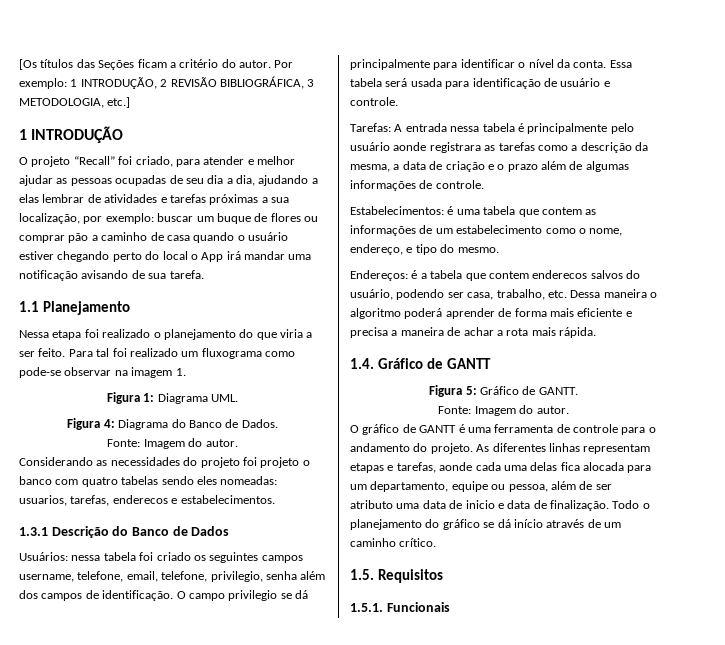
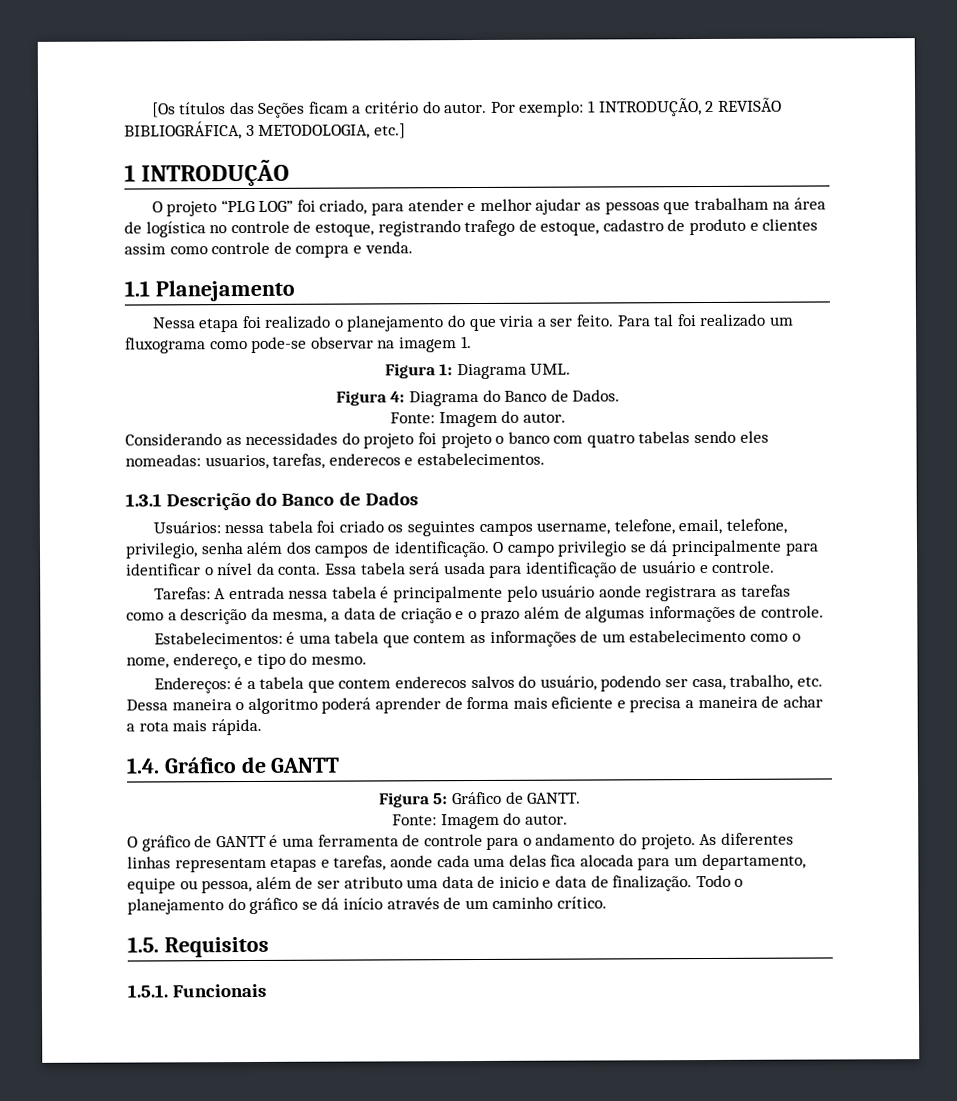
[73,156,115,165] “Recall” -> [220,199,294,213] “PLG LOG”
[115,175,318,186] [19,194,289,205] [19,213,318,224] [19,232,288,243] [19,251,312,262] [19,270,204,281] ocupadas de seu dia a dia, ajudando a elas lembrar de atividades e tarefas próximas a sua localização, por exemplo: buscar um buque de flores ou comprar pão a caminho de casa quando o usuário estiver chegando perto do local o App irá mandar uma notificação avisando de sua tarefa. -> [663,197,826,215] [124,218,819,238] [124,241,413,258] que trabalham na área de logística no controle de estoque, registrando trafego de estoque, cadastro de produto e clientes assim como controle de compra e venda.

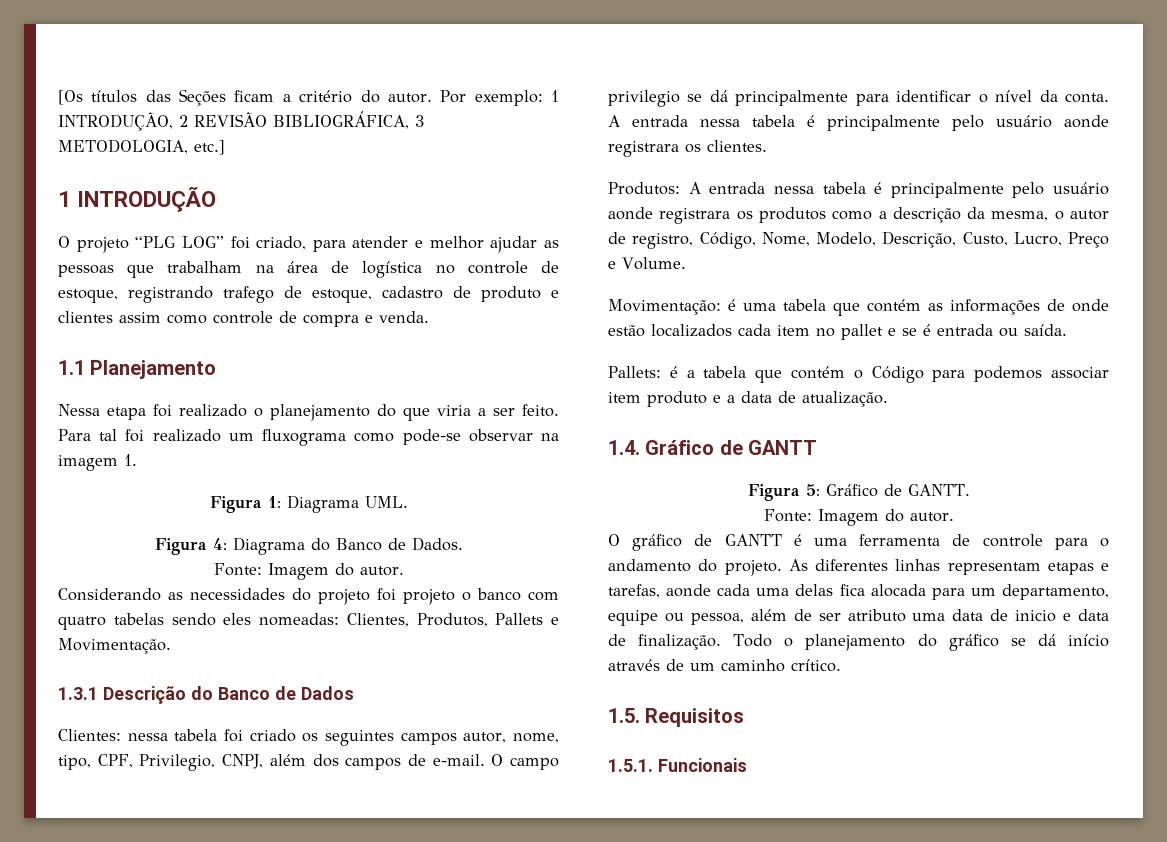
[204,452,545,470] usuarios, tarefas, enderecos e estabelecimentos. -> [346,613,559,627] [58,638,171,654] Clientes, Produtos, Pallets e Movimentação.
[152,521,221,534] Usuários: -> [58,729,121,741] Clientes:
[536,518,788,535] [125,542,244,559] username, telefone, email, telefone, privilegio, senha -> [463,732,559,743] [58,754,264,771] autor, nome, tipo, CPF, Privilegio, CNPJ,
[393,540,490,558] identificação. -> [432,754,485,766] e-mail.
[324,560,776,578] [153,587,211,600] Essa tabela será usada para identificação de usuário e controle. // Tarefas: -> (1109, 98) none
[721,584,791,597] as tarefas -> [685,140,767,153] [608,182,1109,198] [608,207,826,224] os clientes. // Produtos: A entrada nessa tabela é principalmente pelo usuário aonde registrara os produtos
[330,605,825,624] [153,631,283,645] a data de criação e o prazo além de algumas informações de controle. // Estabelecimentos: -> [1054,210,1109,220] [608,231,1109,249] [608,257,686,270] [608,299,721,315] o autor de registro, Código, Nome, Modelo, Descrição, Custo, Lucro, Preço e Volume. // Movimentação:
[413,633,467,644] contem -> [867,299,921,312] contém
[601,629,801,643] [126,652,367,670] [153,674,823,694] [126,695,823,715] [126,718,262,736] um estabelecimento como o nome, endereço, e tipo do mesmo. // Endereços: é a tabela que contem enderecos salvos do usuário, podendo ser casa, trabalho, etc. Dessa maneira o algoritmo poderá aprender de forma mais eficiente e precisa a maneira de achar a rota mais rápida. -> [1072,299,1109,312] [608,324,1067,340] [608,366,1109,383] [608,391,888,407] onde estão localizados cada item no pallet e se é entrada ou saída. // Pallets: é a tabela que contém o Código para podemos associar item produto e a data de atualização.

